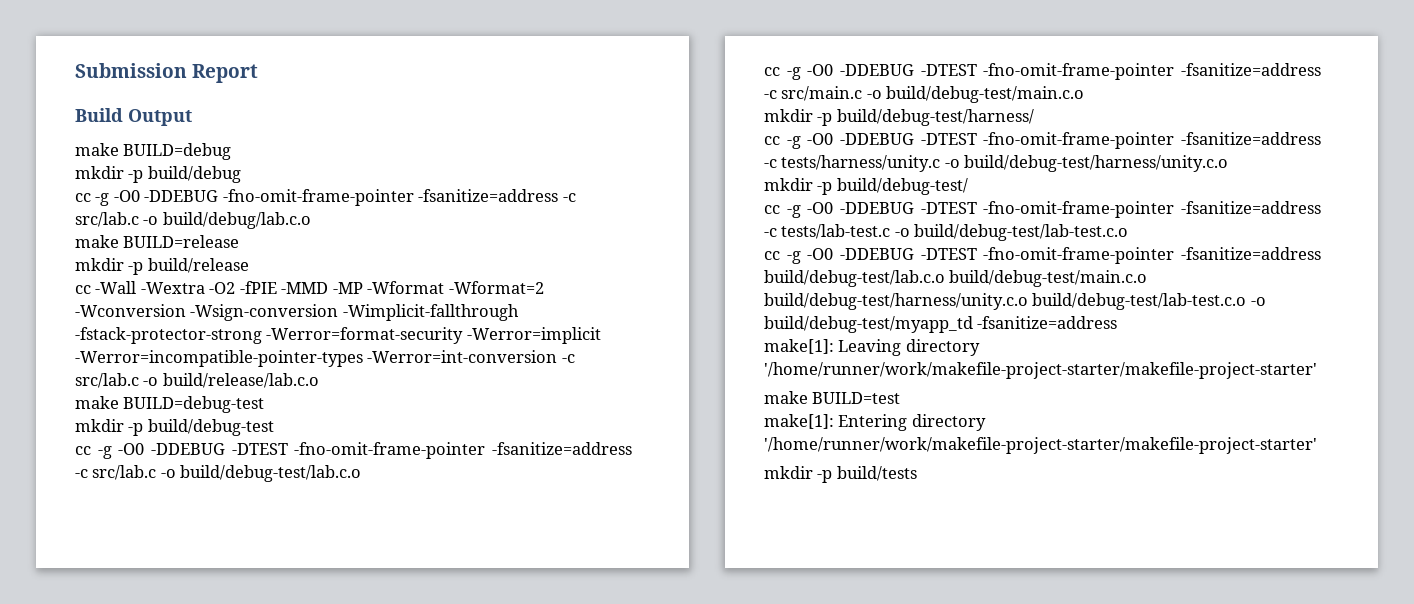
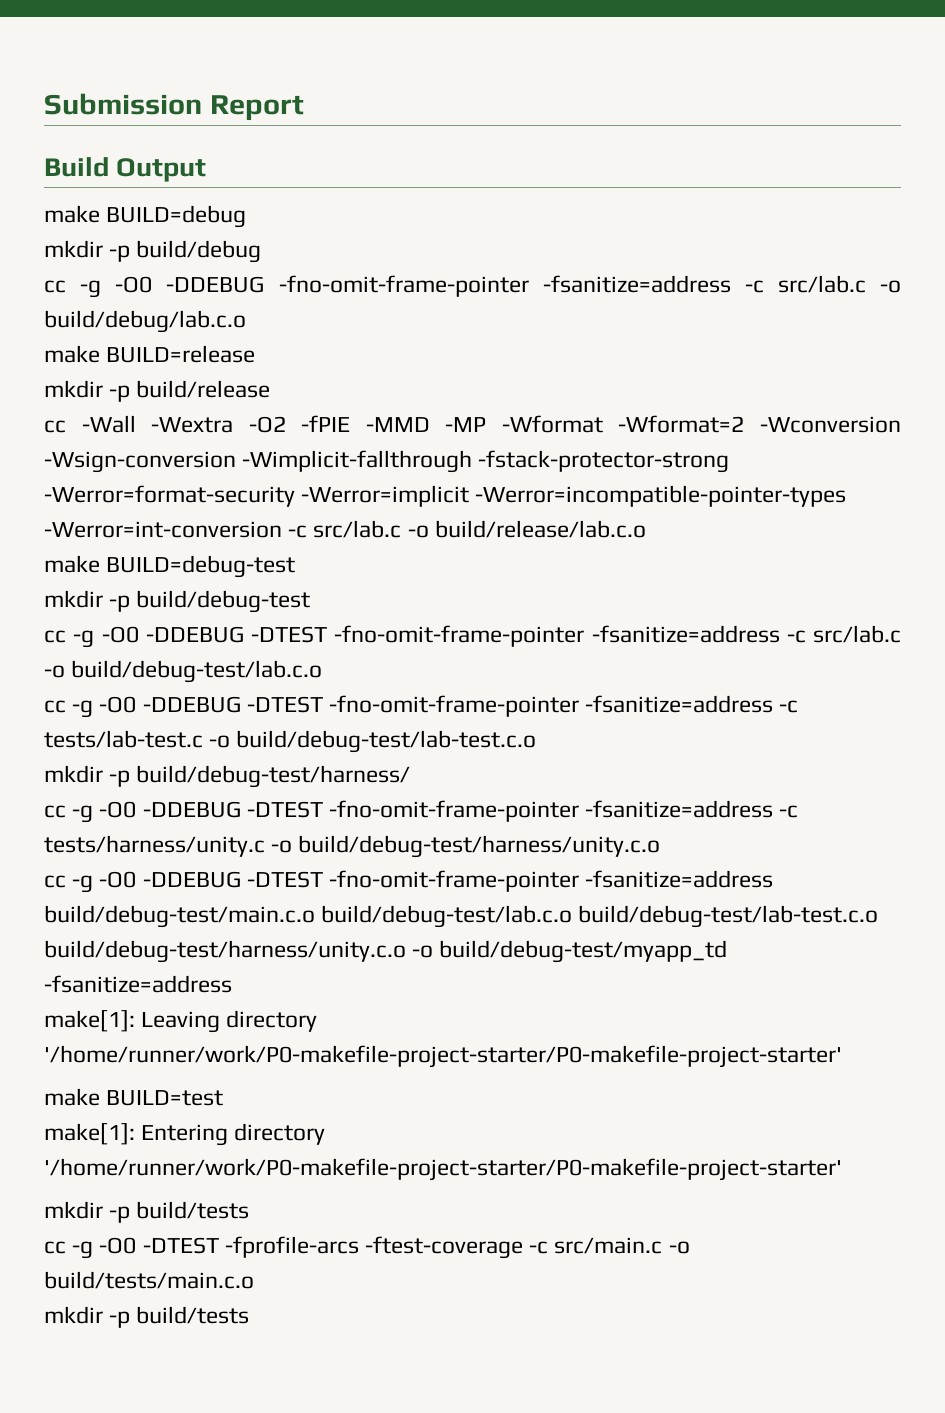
[781,86,1085,103] src/main.c -o build/debug-test/main.c.o -> [44,730,537,753] tests/lab-test.c -o build/debug-test/lab-test.c.o
[764,178,968,195] [764,201,1321,218] [764,224,1129,241] [764,247,1321,264] [764,270,1148,287] [764,293,1247,310] // mkdir -p build/debug-test/ // cc -g -O0 -DDEBUG -DTEST -fno-omit-frame-pointer -fsanitize=address -c tests/lab-test.c -o build/debug-test/lab-test.c.o // cc -g -O0 -DDEBUG -DTEST -fno-omit-frame-pointer -fsanitize=address build/debug-test/lab.c.o build/debug-test/main.c.o build/debug-test/harness/unity.c.o build/debug-test/lab-test.c.o -> [44,870,774,893] [44,905,879,928] [44,940,406,963] // cc -g -O0 -DDEBUG -DTEST -fno-omit-frame-pointer -fsanitize=address build/debug-test/main.c.o build/debug-test/lab.c.o build/debug-test/lab-test.c.o build/debug-test/harness/unity.c.o
[764,362,1317,379] '/home/runner/work/makefile-project-starter/makefile-project-starter' -> [44,1045,842,1068] '/home/runner/work/P0-makefile-project-starter/P0-makefile-project-starter'
[764,437,1317,454] [764,466,917,483] '/home/runner/work/makefile-project-starter/makefile-project-starter' // mkdir -p build/tests -> [44,1158,842,1181] [44,1201,250,1223] [44,1236,690,1259] [44,1271,254,1289] [44,1306,250,1328] '/home/runner/work/P0-makefile-project-starter/P0-makefile-project-starter' // mkdir -p build/tests // cc -g -O0 -DTEST -fprofile-arcs -ftest-coverage -c src/main.c -o build/tests/main.c.o // mkdir -p build/tests

